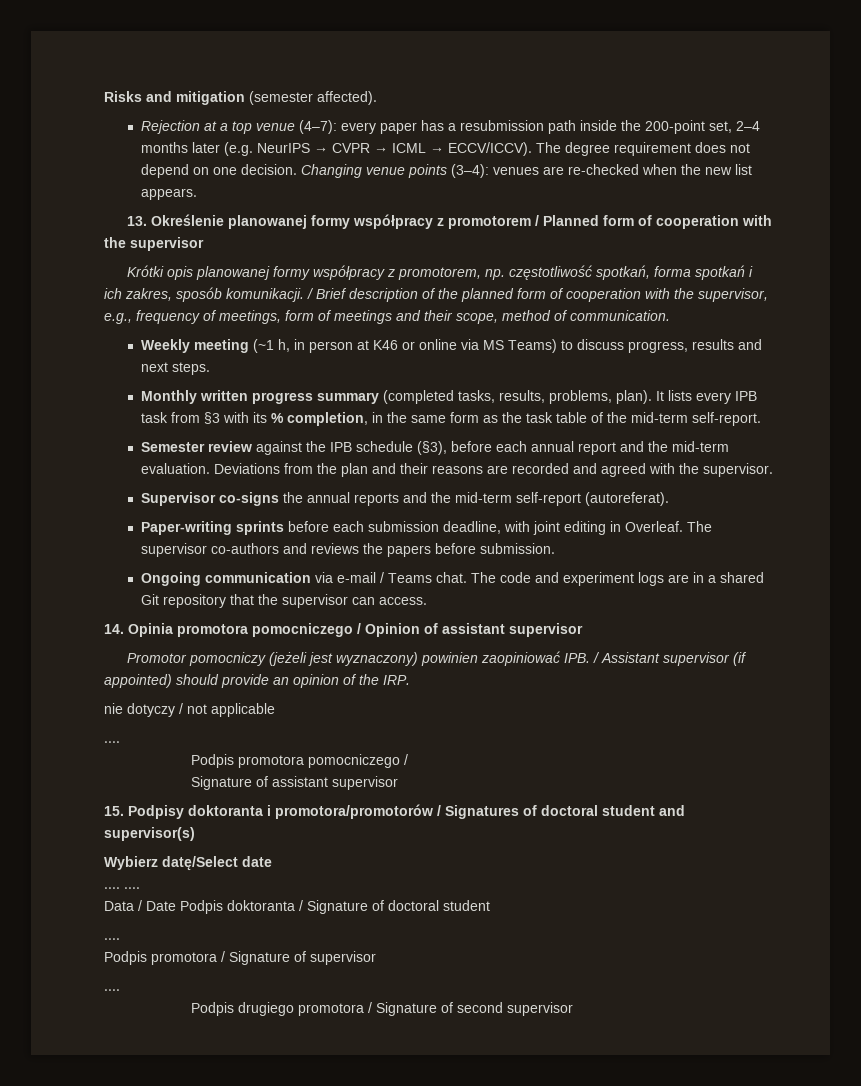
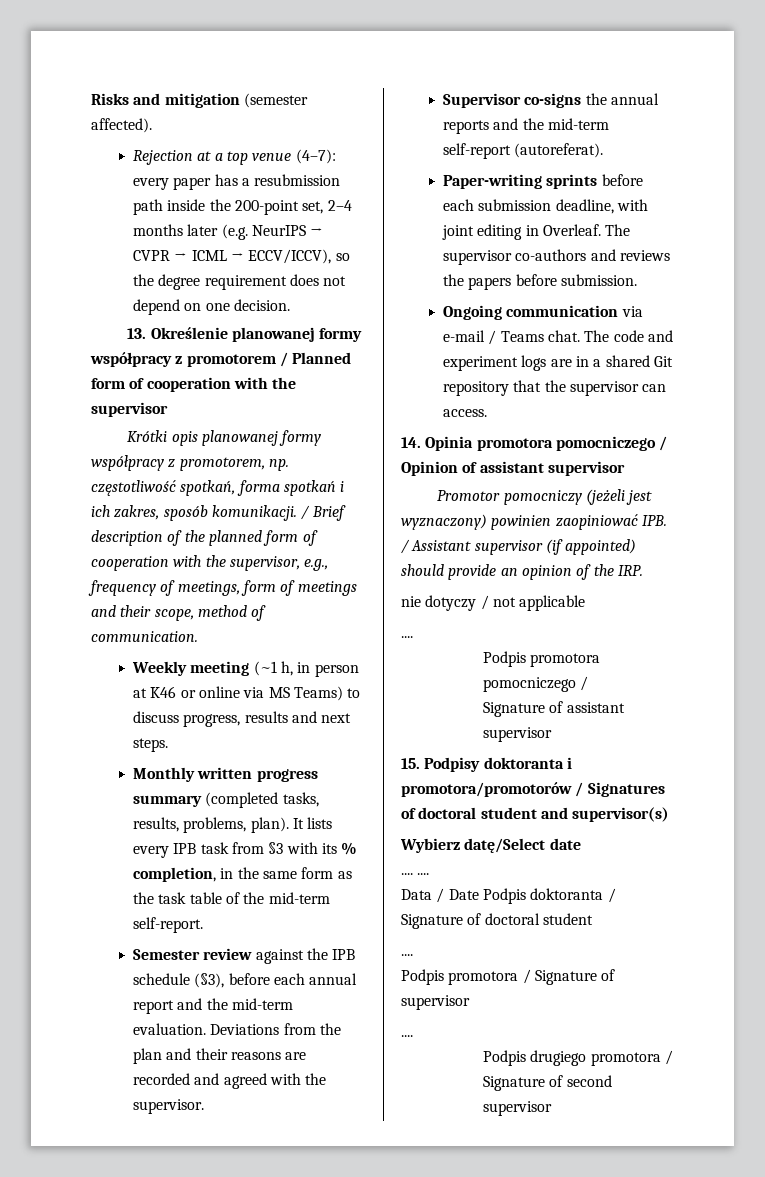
[448,142,562,156] ECCV/ICCV). The -> [248,249,350,264] [132,274,154,286] ECCV/ICCV), so the
[301,164,753,178] [141,188,198,200] Changing venue points (3–4): venues are re-checked when the new list appears. -> (290, 305) none

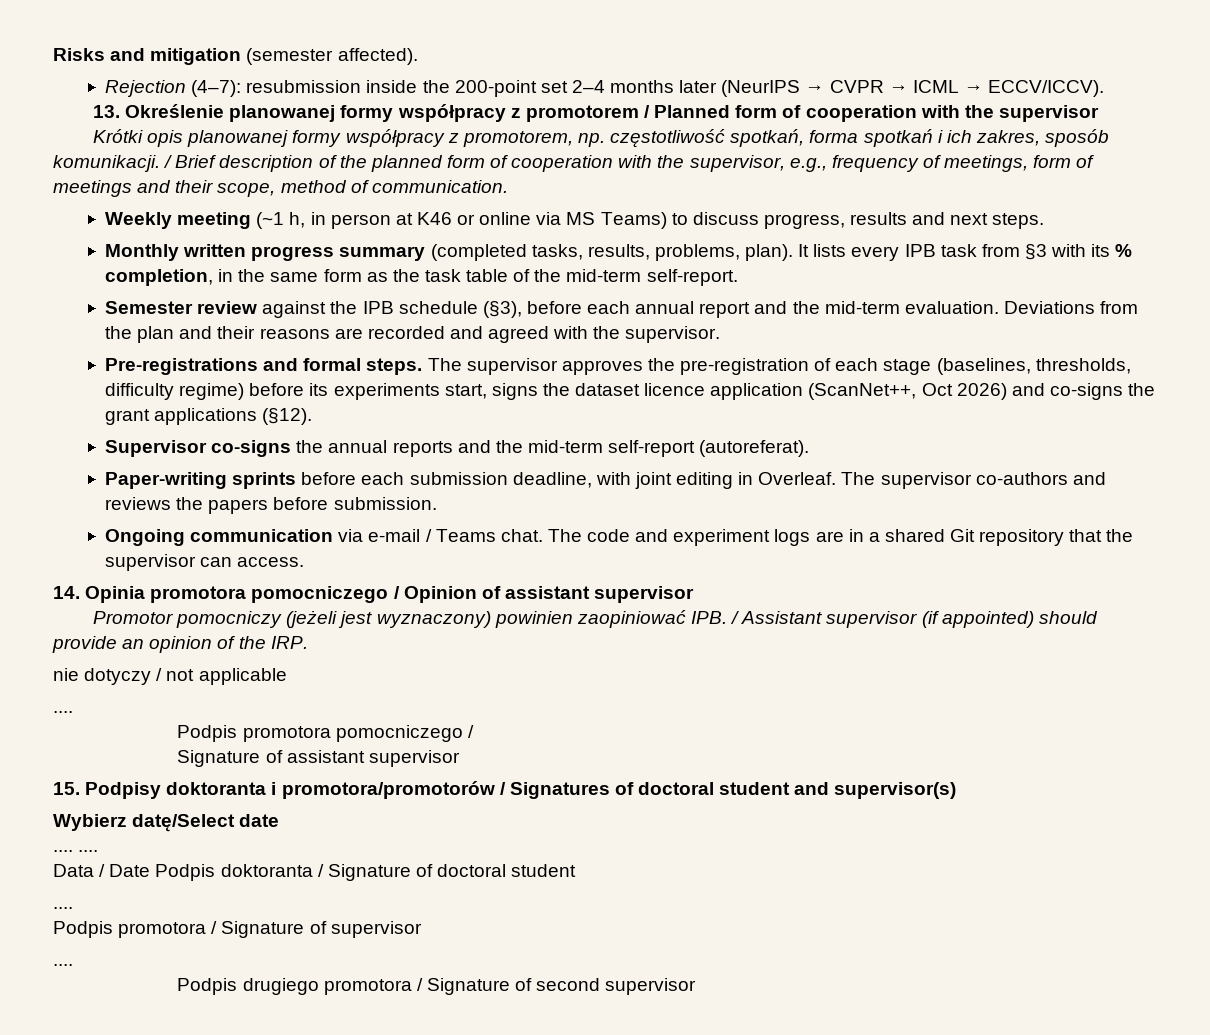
[197,149,336,165] [132,174,341,190] [132,199,163,215] at a top venue (4–7): every paper has a resubmission path -> [191,80,362,97] (4–7): resubmission
[302,201,324,214] set, -> [540,81,568,93] set
[221,224,306,240] (e.g. NeurIPS -> [721,80,801,97] (NeurIPS
[248,249,350,264] [132,274,347,290] [132,299,290,315] ECCV/ICCV), so the degree requirement does not depend on one decision. -> [988,80,1105,97] ECCV/ICCV).
(204, 1106) none -> [104,358,1131,375] [104,383,1156,400] [104,408,313,425] // Pre-registrations and formal steps. The supervisor approves the pre-registration of each stage (baselines, thresholds, difficulty regime) before its experiments start, signs the dataset licence application (ScanNet++, Oct 2026) and co-signs the grant applications (§12).

